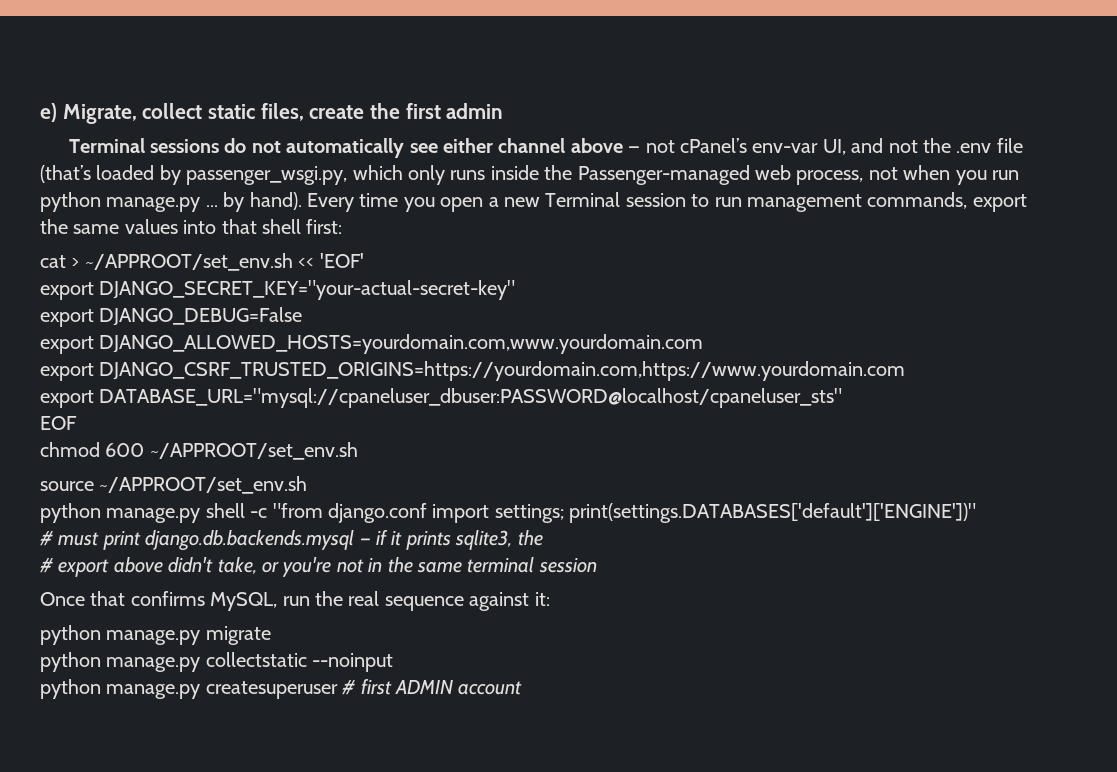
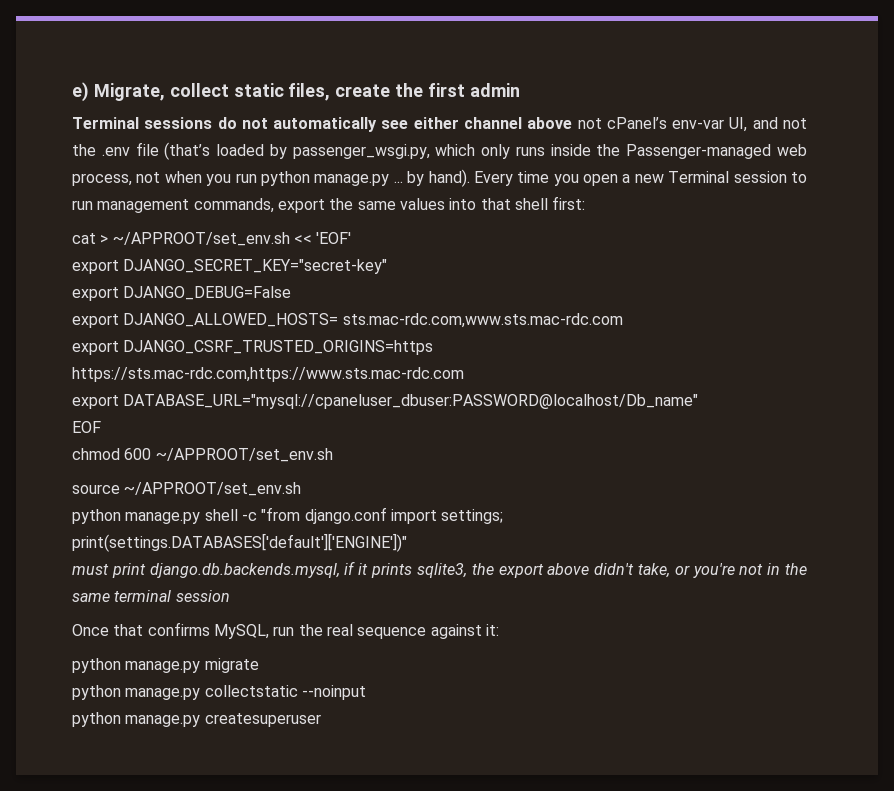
[628,146,641,153] — -> (573, 123) none
[99,280,516,300] DJANGO_SECRET_KEY="your-actual-secret-key" -> [123,259,388,274] DJANGO_SECRET_KEY="secret-key"
[99,334,704,354] [40,361,906,381] [40,388,843,408] DJANGO_ALLOWED_HOSTS=yourdomain.com,www.yourdomain.com // export DJANGO_CSRF_TRUSTED_ORIGINS=https://yourdomain.com,https://www.yourdomain.com // export DATABASE_URL="mysql://cpaneluser_dbuser:PASSWORD@localhost/cpaneluser_sts" -> [123,313,623,328] [72,340,434,355] [72,367,464,382] [72,394,699,409] DJANGO_ALLOWED_HOSTS= sts.mac-rdc.com,www.sts.mac-rdc.com // export DJANGO_CSRF_TRUSTED_ORIGINS=https https://sts.mac-rdc.com,https://www.sts.mac-rdc.com // export DATABASE_URL="mysql://cpaneluser_dbuser:PASSWORD@localhost/Db_name"
[40,531,53,546] # -> (407, 542) none
[145,530,371,551] django.db.backends.mysql — -> [149,563,340,578] django.db.backends.mysql,
[40,558,53,573] // # -> (494, 569) none
[342,679,523,695] # first ADMIN account -> (321, 720) none

